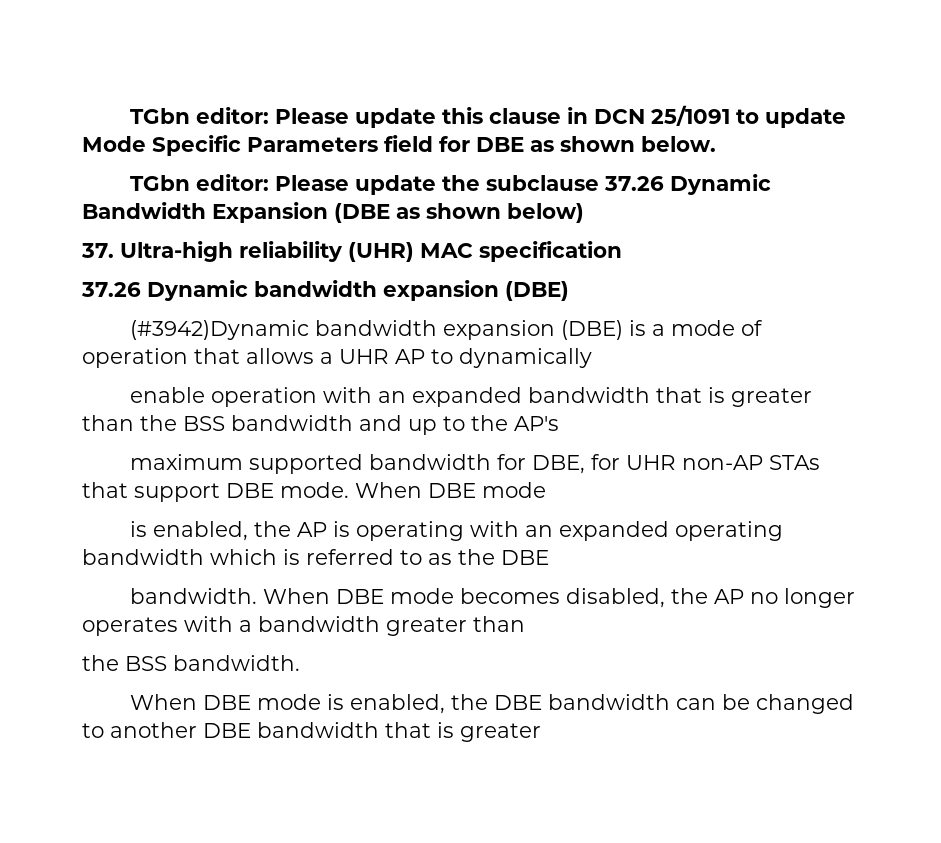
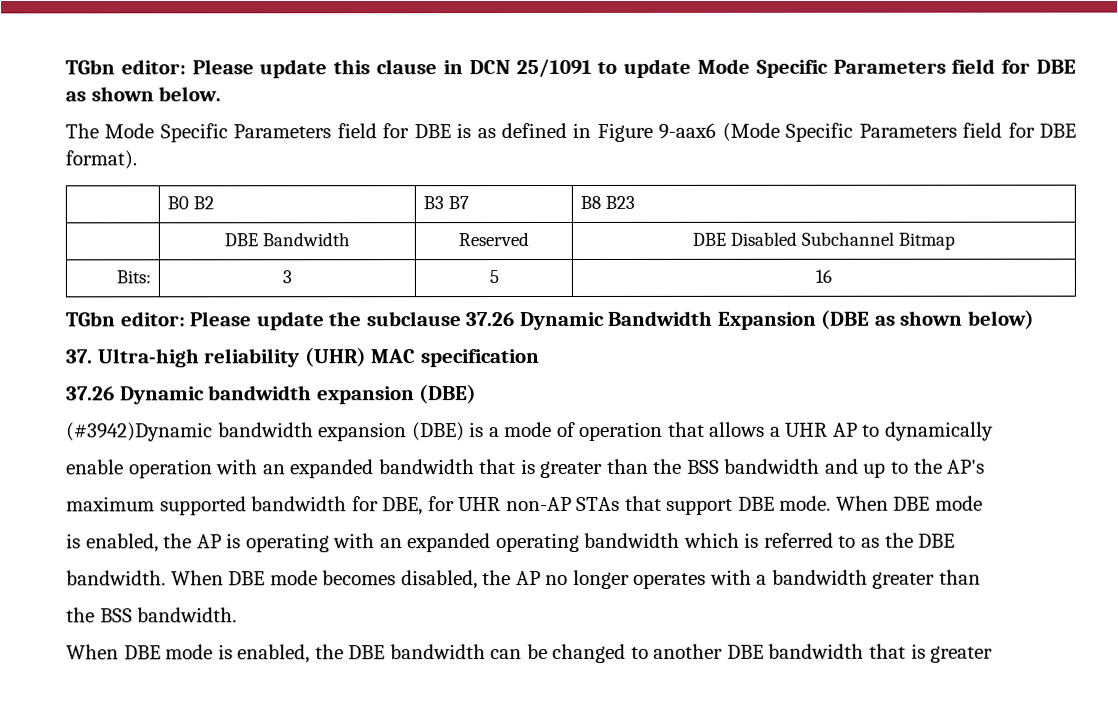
(716, 144) none -> [65,122,1077,143] [65,150,137,170] [167,196,215,210] [423,196,470,210] [580,195,636,209] [224,232,350,247] [458,232,529,247] [692,231,955,250] [115,270,151,284] [282,270,292,284] [488,270,499,284] [815,269,832,283] // The Mode Specific Parameters field for DBE is as defined in Figure 9-aax6 (Mode Specific Parameters field for DBE format). // | B0 B2 | B3 B7 | B8 B23 // | DBE Bandwidth | Reserved | DBE Disabled Subchannel Bitmap // Bits: | 3 | 5 | 16

